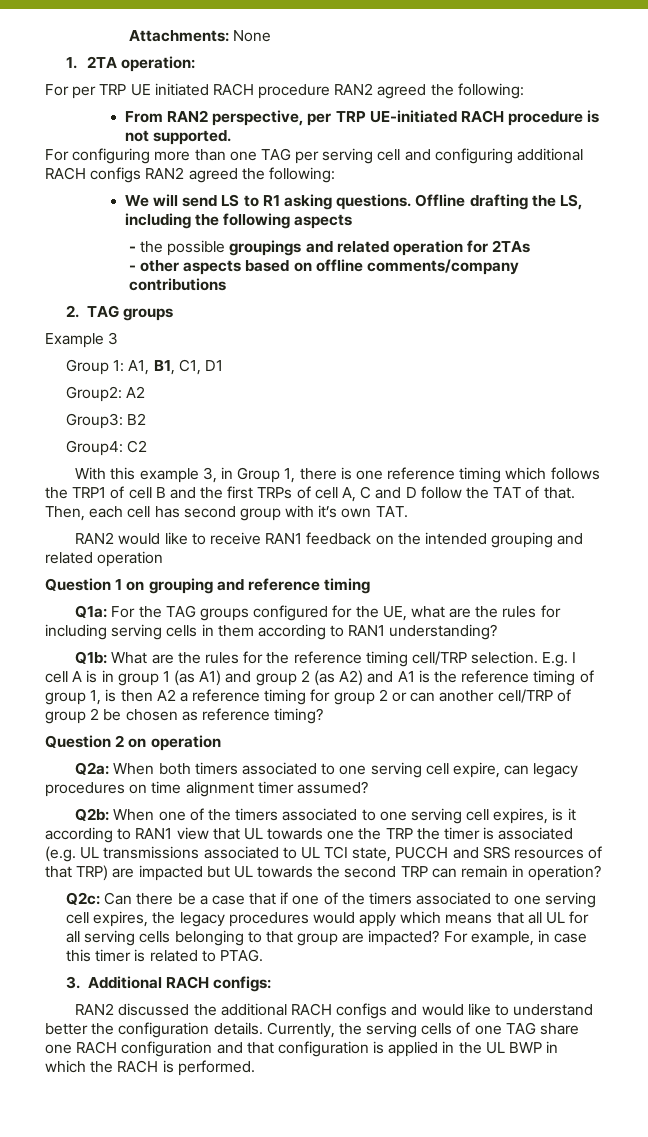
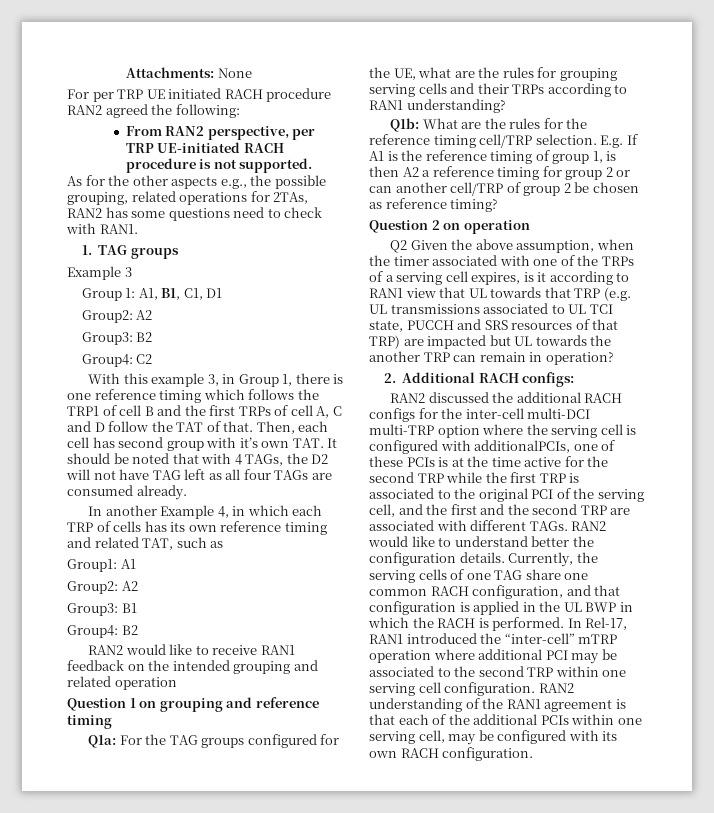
[65,56,196,72] // 1. 2TA operation: -> (252, 73) none
[45,148,584,164] [45,167,335,183] [124,194,582,210] [124,213,353,229] [128,246,136,252] For configuring more than one TAG per serving cell and configuring additional RACH configs RAN2 agreed the following: // We will send LS to R1 asking questions. Offline drafting the LS, including the following aspects // - -> [67,175,247,189] As for the other aspects e.g.,
[229,240,531,256] [128,259,519,275] [128,278,226,291] [65,305,79,318] groupings and related operation for 2TAs // - other aspects based on offline comments/company contributions // 2. -> [67,191,309,205] [67,207,323,221] [66,223,138,234] [81,245,92,255] grouping, related operations for 2TAs, RAN2 has some questions need to check with RAN1. // 1.
(408, 512) none -> [327,438,338,448] [67,453,329,466] [66,469,332,480] [67,485,187,500] [88,505,323,519] [67,521,327,535] [67,537,224,550] [67,559,136,572] [67,581,138,594] [67,603,137,616] [67,625,138,638] It should be noted that with 4 TAGs, the D2 will not have TAG left as all four TAGs are consumed already. // In another Example 4, in which each TRP of cells has its own reference timing and related TAT, such as // Group1: A1 // Group2: A2 // Group3: B1 // Group4: B2
[45,624,254,640] including serving cells in them -> [559,68,617,81] [369,83,545,97] grouping serving cells and their TRPs
[572,652,577,663] [45,670,394,686] I cell A is in group 1 (as A1) and group 2 (as A2) and -> [626,134,638,145] If
[75,762,579,778] [45,781,368,797] [75,808,407,821] Q2a: When both timers associated to one serving cell expire, can legacy procedures on time alignment timer assumed? // Q2b: When one of the timers associated to one -> [390,239,634,253] [369,255,634,266] [369,271,394,282] Q2 Given the above assumption, when the timer associated with one of the TRPs of a
[327,827,574,840] one the TRP the timer is associated -> [544,287,601,298] that TRP
[344,866,397,878] second -> [369,351,420,362] another
[65,892,596,908] [65,911,590,927] [65,930,588,946] [65,949,263,962] [65,976,80,989] Q2c: Can there be a case that if one of the timers associated to one serving cell expires, the legacy procedures would apply which means that all UL for all serving cells belonging to that group are impacted? For example, in case this timer is related to PTAG. // 3. -> [383,373,396,383] 2.
[391,1004,418,1016] and -> [418,408,591,419] [369,424,637,438] [369,440,616,454] [369,456,609,467] [369,472,580,483] [369,488,644,502] [369,504,631,517] [369,520,607,531] for the inter-cell multi-DCI multi-TRP option where the serving cell is configured with additionalPCIs, one of these PCIs is at the time active for the second TRP while the first TRP is associated to the original PCI of the serving cell, and the first and the second TRP are associated with different TAGs. RAN2
[76,1041,213,1057] RACH configuration -> [369,585,564,599] common RACH configuration,
(255, 1068) none -> [567,617,628,630] [369,633,618,644] [369,649,617,664] [369,666,627,677] [369,682,574,696] [369,698,626,712] [369,714,642,725] [369,730,618,745] [369,747,534,761] In Rel-17, RAN1 introduced the “inter-cell” mTRP operation where additional PCI may be associated to the second TRP within one serving cell configuration. RAN2 understanding of the RAN1 agreement is that each of the additional PCIs within one serving cell, may be configured with its own RACH configuration.

